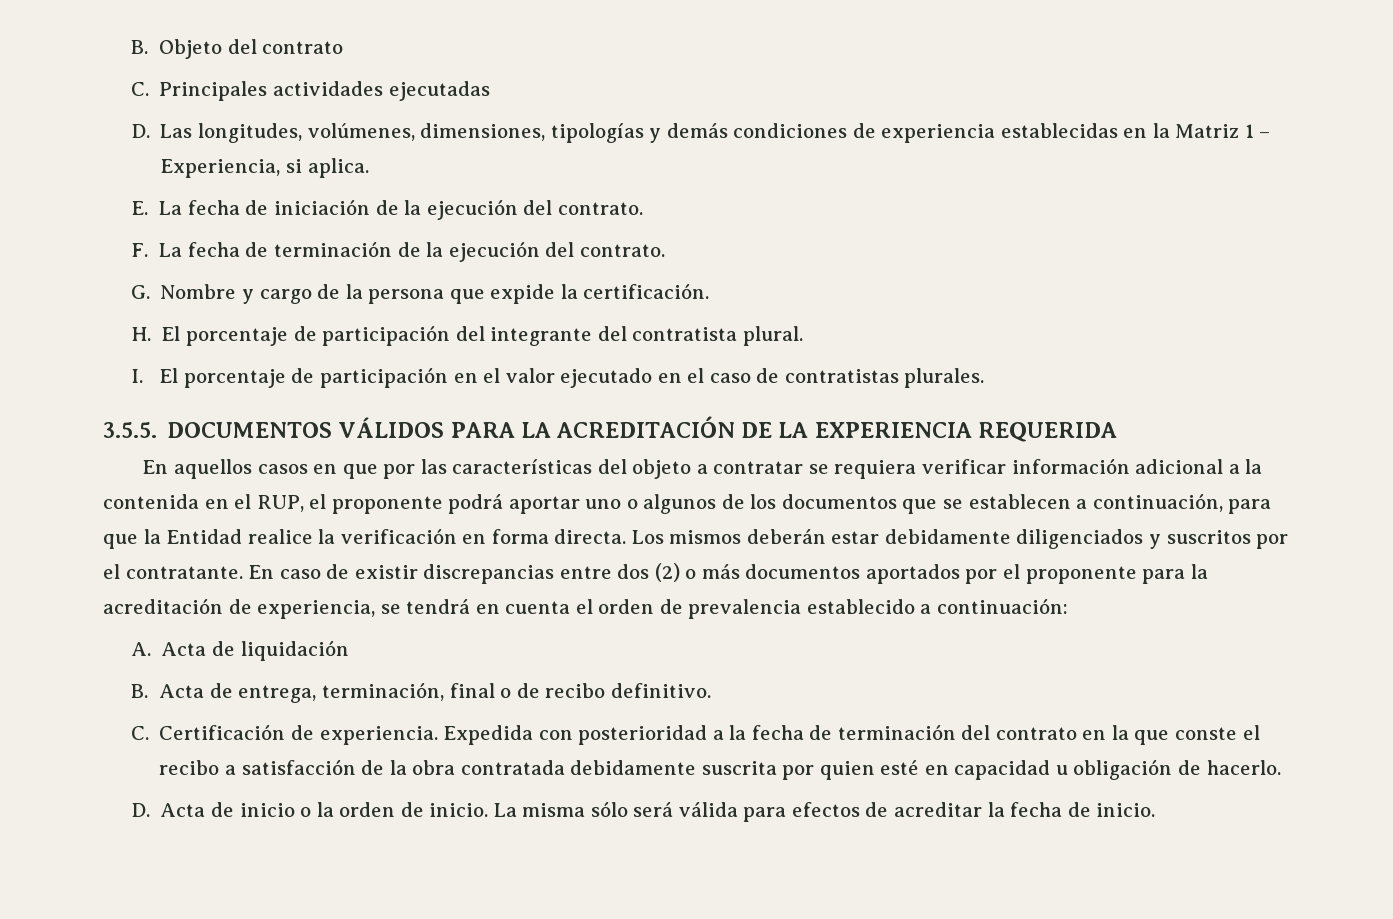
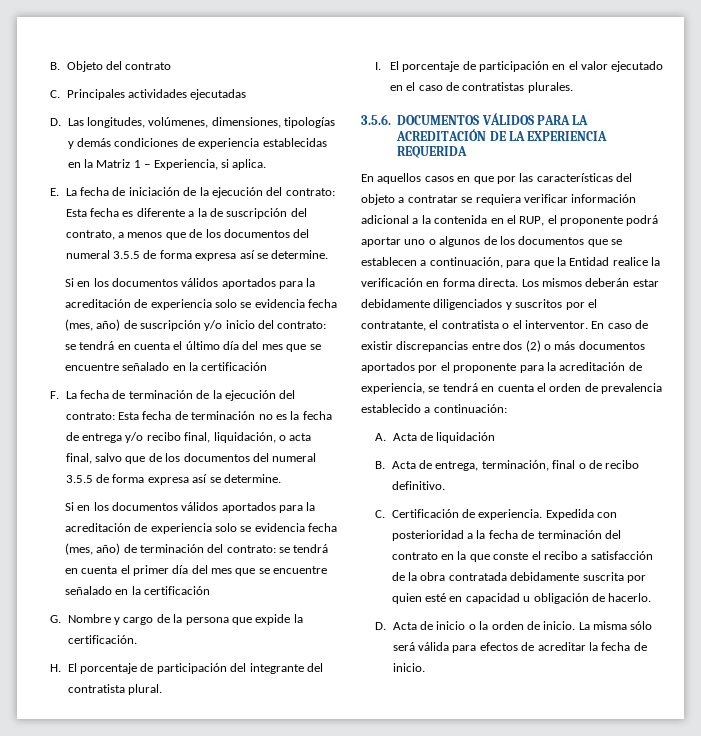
[557,202,643,215] contrato. -> [285,188,335,196] [65,208,307,219] [65,229,310,240] [65,250,329,261] [64,278,316,289] [64,299,338,310] [64,319,327,331] [64,341,321,352] [64,362,268,371] contrato: Esta fecha es diferente a la de suscripción del contrato, a menos que de los documentos del numeral 3.5.5 de forma expresa así se determine. // Si en los documentos válidos aportados para la acreditación de experiencia solo se evidencia fecha (mes, año) de suscripción y/o inicio del contrato: se tendrá en cuenta el último día del mes que se encuentre señalado en la certificación
[579,244,665,257] contrato. -> [65,411,332,420] [65,432,312,443] [65,453,317,464] [65,474,281,485] [64,502,316,513] [64,523,338,534] [64,543,329,555] [64,565,328,576] [64,586,210,595] contrato: Esta fecha de terminación no es la fecha de entrega y/o recibo final, liquidación, o acta final, salvo que de los documentos del numeral 3.5.5 de forma expresa así se determine. // Si en los documentos válidos aportados para la acreditación de experiencia solo se evidencia fecha (mes, año) de terminación del contrato: se tendrá en cuenta el primer día del mes que se encuentre señalado en la certificación
[103,422,157,438] 3.5.5. -> [361,114,391,125] 3.5.6.
[125,566,243,579] contratante. -> [361,320,588,331] contratante, el contratista o el interventor.

